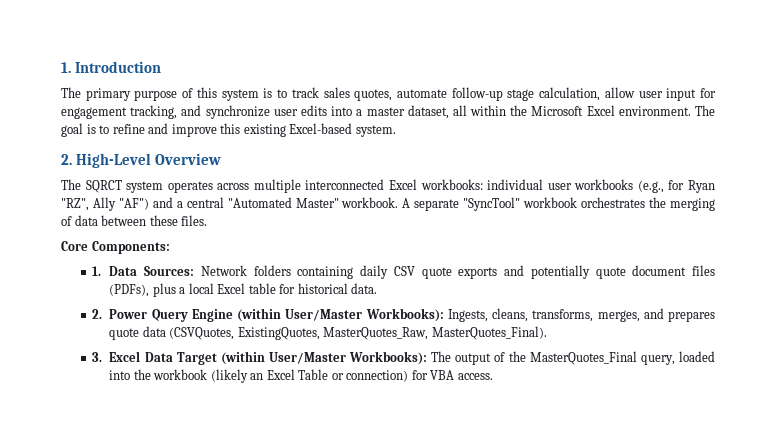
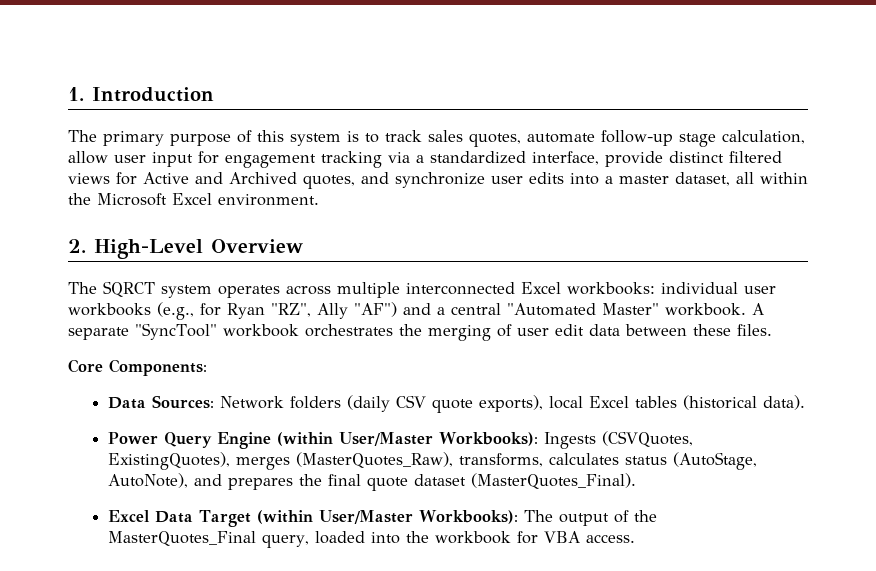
[130,105,178,119] tracking, -> [321,151,782,168] [68,172,355,189] tracking via a standardized interface, provide distinct filtered views for Active and Archived quotes,
[695,105,715,116] [61,123,396,137] The goal is to refine and improve this existing Excel-based system. -> (319, 200) none
(72, 221) none -> [516,324,584,336] user edit
[92,266,102,276] 1. -> (207, 367) none
[297,265,715,279] [109,283,378,297] [92,309,103,319] containing daily CSV quote exports and potentially quote document files (PDFs), plus a local Excel table for historical data. // 2. -> [347,395,806,413] (daily CSV quote exports), local Excel tables (historical data). //
[447,308,716,322] [109,326,547,340] [92,352,103,362] Ingests, cleans, transforms, merges, and prepares quote data (CSVQuotes, ExistingQuotes, MasterQuotes_Raw, MasterQuotes_Final). // 3. -> [544,431,694,449] [108,452,758,470] [108,473,637,491] Ingests (CSVQuotes, ExistingQuotes), merges (MasterQuotes_Raw), transforms, calculates status (AutoStage, AutoNote), and prepares the final quote dataset (MasterQuotes_Final). //
[210,369,409,383] (likely an Excel Table or connection) -> (512, 537) none

